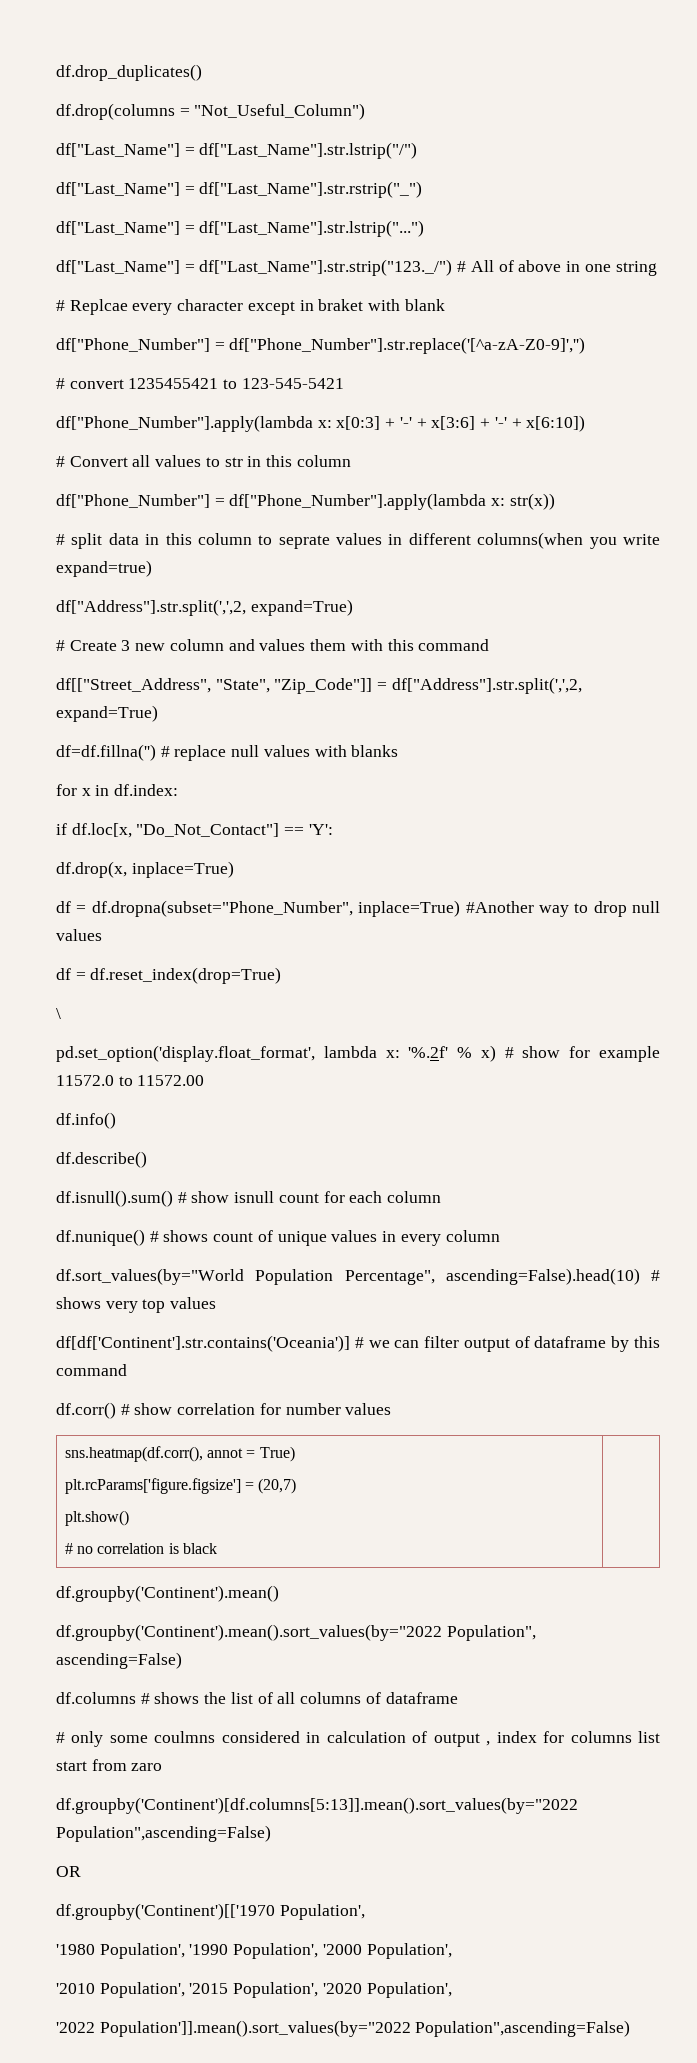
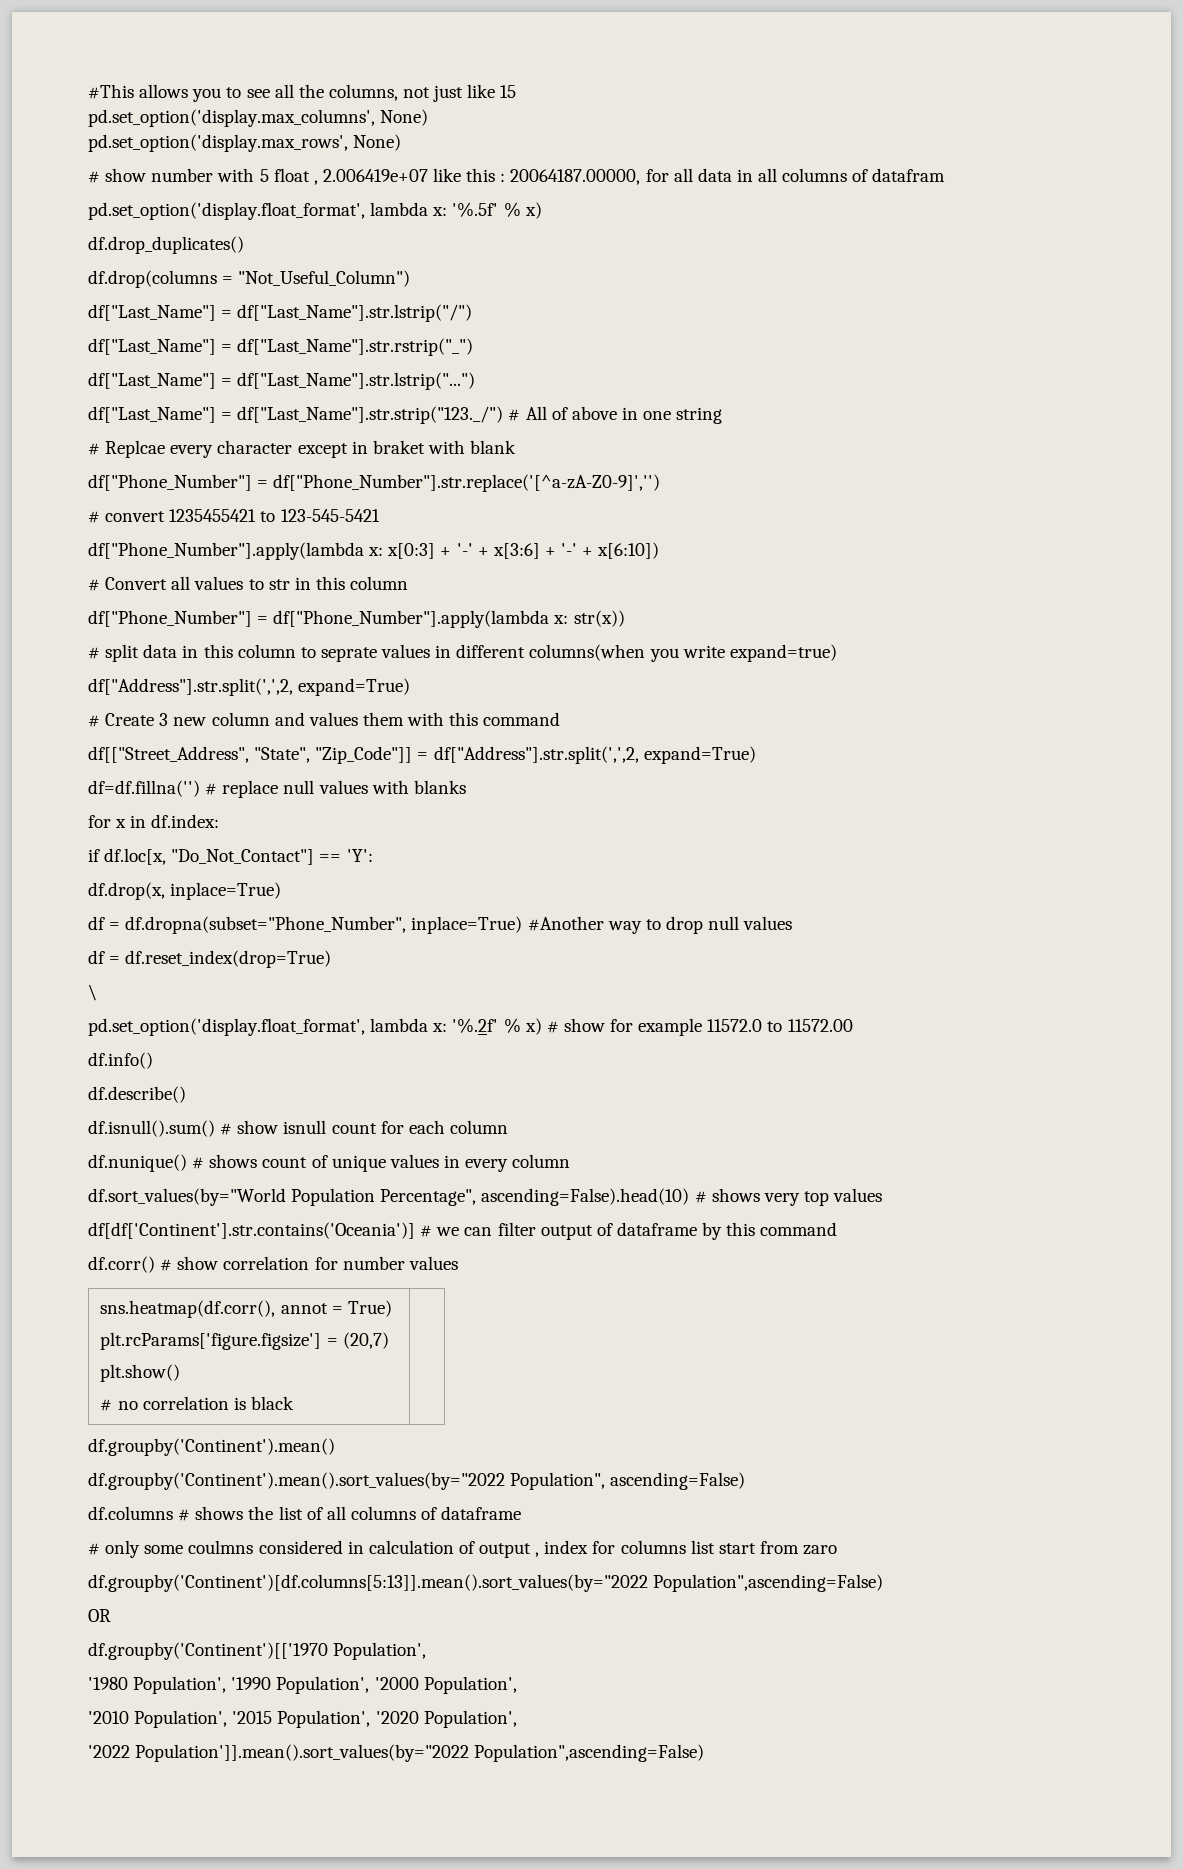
(56, 72) none -> [88,84,517,102] [88,109,429,127] [88,134,402,152] [88,168,946,185] [88,202,542,220] #This allows you to see all the columns, not just like 15 // pd.set_option('display.max_columns', None) // pd.set_option('display.max_rows', None) // # show number with 5 float , 2.006419e+07 like this : 20064187.00000, for all data in all columns of datafram // pd.set_option('display.float_format', lambda x: '%.5f' % x) //

